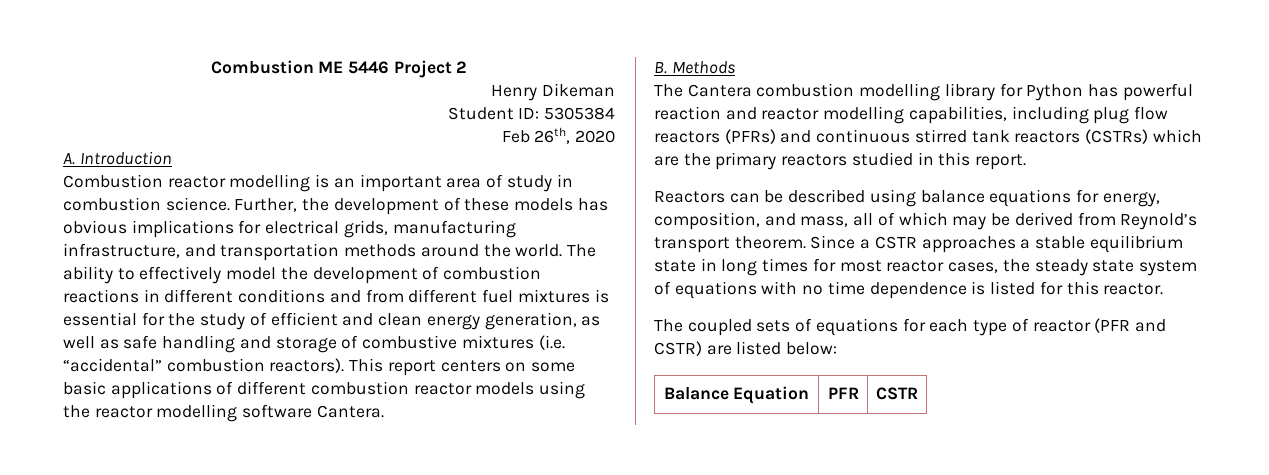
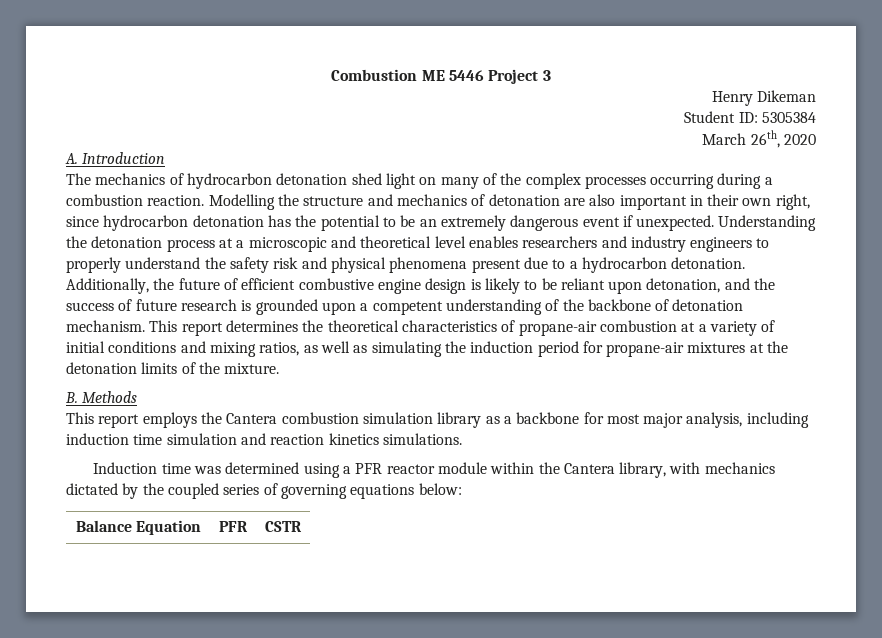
[456,61,468,73] 2 -> [542,70,551,81] 3
[501,130,530,143] Feb -> [702,133,747,145] March
[63,174,573,192] [63,197,608,215] [63,220,516,238] [63,243,597,261] [63,266,542,284] [63,289,609,303] [63,312,601,330] [63,335,565,353] [63,358,576,376] [63,381,586,399] [63,404,384,422] [654,61,735,74] [654,83,1193,101] [654,106,1169,124] [654,129,1202,144] [654,152,1027,170] [654,189,1160,207] [654,212,1198,230] [654,235,1183,253] [654,258,1197,276] [654,281,1164,299] [654,318,1166,336] [654,341,782,356] Combustion reactor modelling is an important area of study in combustion science. Further, the development of these models has obvious implications for electrical grids, manufacturing infrastructure, and transportation methods around the world. The ability to effectively model the development of combustion reactions in different conditions and from different fuel mixtures is essential for the study of efficient and clean energy generation, as well as safe handling and storage of combustive mixtures (i.e. “accidental” combustion reactors). This report centers on some basic applications of different combustion reactor models using the reactor modelling software Cantera. // B. Methods // The Cantera combustion modelling library for Python has powerful reaction and reactor modelling capabilities, including plug flow reactors (PFRs) and continuous stirred tank reactors (CSTRs) which are the primary reactors studied in this report. // Reactors can be described using balance equations for energy, composition, and mass, all of which may be derived from Reynold’s transport theorem. Since a CSTR approaches a stable equilibrium state in long times for most reactor cases, the steady state system of equations with no time dependence is listed for this reactor. // The coupled sets of equations for each type of reactor (PFR and CSTR) are listed -> [66,173,773,189] [66,194,810,210] [66,215,817,231] [66,236,770,252] [66,257,746,273] [66,278,776,294] [66,299,744,315] [66,320,776,336] [66,341,789,357] [66,362,280,374] [65,391,138,403] [66,412,809,428] [66,433,462,445] [93,462,775,478] [66,483,415,499] The mechanics of hydrocarbon detonation shed light on many of the complex processes occurring during a combustion reaction. Modelling the structure and mechanics of detonation are also important in their own right, since hydrocarbon detonation has the potential to be an extremely dangerous event if unexpected. Understanding the detonation process at a microscopic and theoretical level enables researchers and industry engineers to properly understand the safety risk and physical phenomena present due to a hydrocarbon detonation. Additionally, the future of efficient combustive engine design is likely to be reliant upon detonation, and the success of future research is grounded upon a competent understanding of the backbone of detonation mechanism. This report determines the theoretical characteristics of propane-air combustion at a variety of initial conditions and mixing ratios, as well as simulating the induction period for propane-air mixtures at the detonation limits of the mixture. // B. Methods // This report employs the Cantera combustion simulation library as a backbone for most major analysis, including induction time simulation and reaction kinetics simulations. // Induction time was determined using a PFR reactor module within the Cantera library, with mechanics dictated by the coupled series of governing equations

